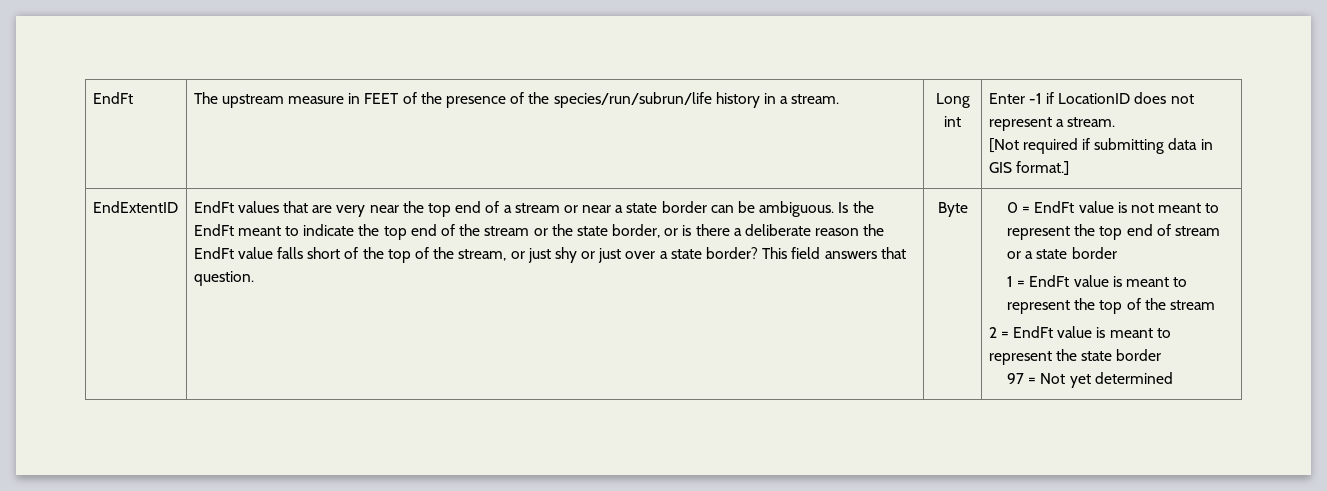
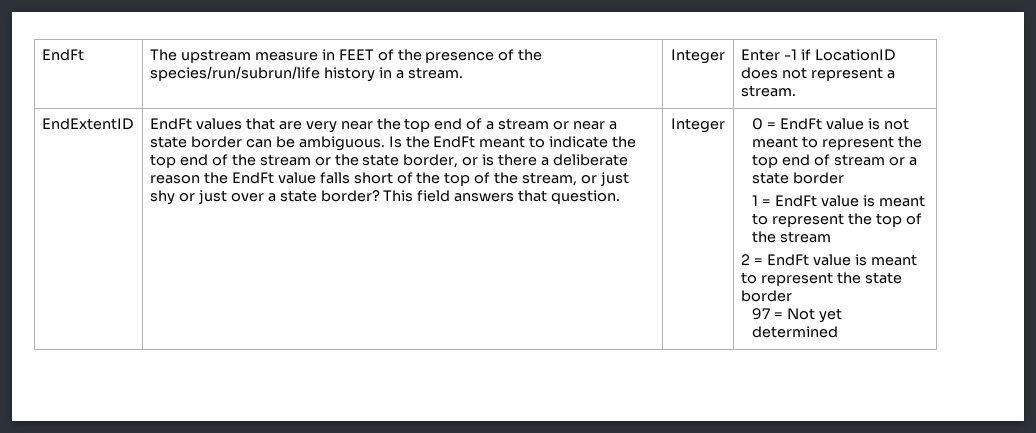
[935,93,970,108] [944,116,961,127] Long int -> [671,49,725,64] Integer
[988,138,1213,154] [988,161,1069,175] // [Not required if submitting data in GIS format.] -> (797, 91) none
[937,202,968,217] Byte -> [671,118,725,133] Integer

